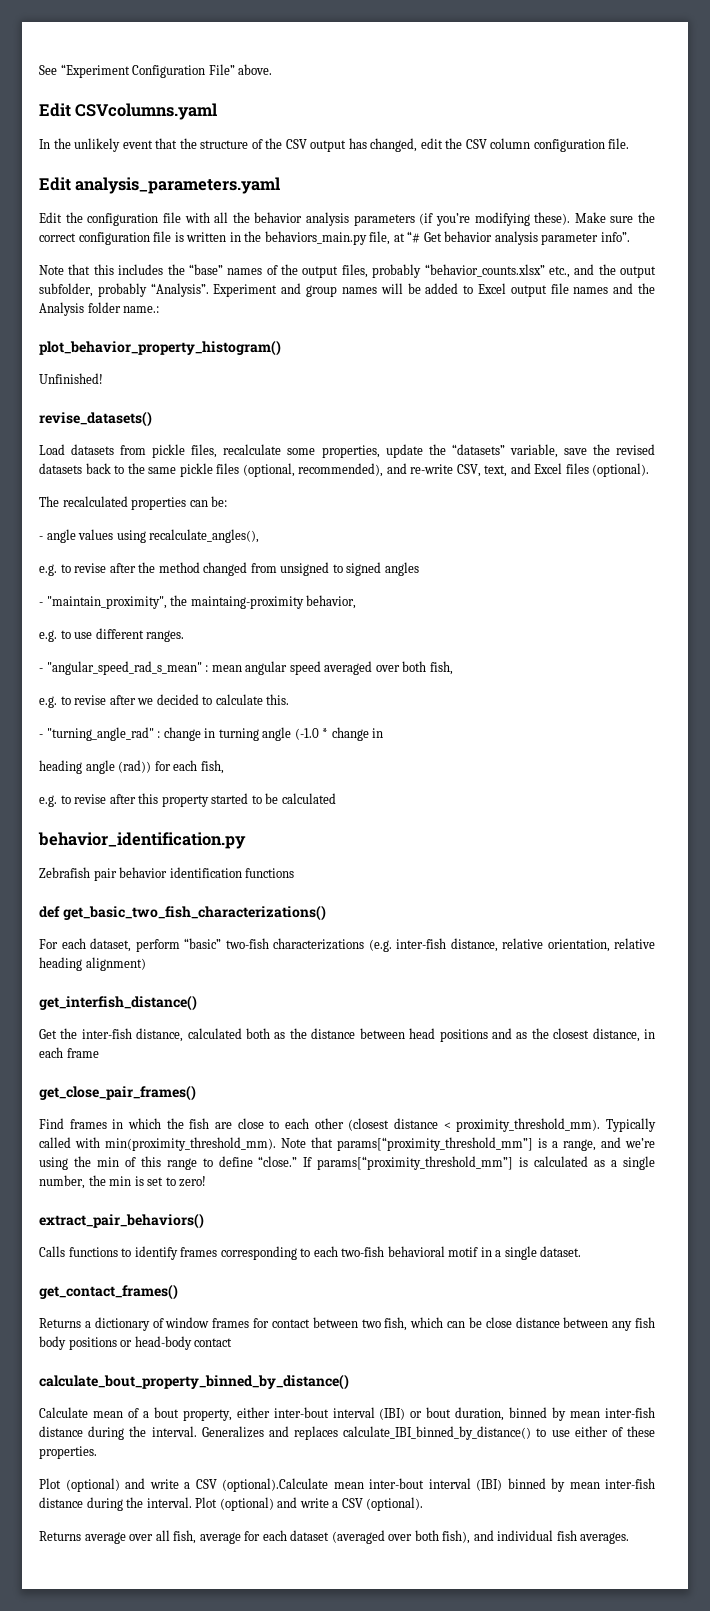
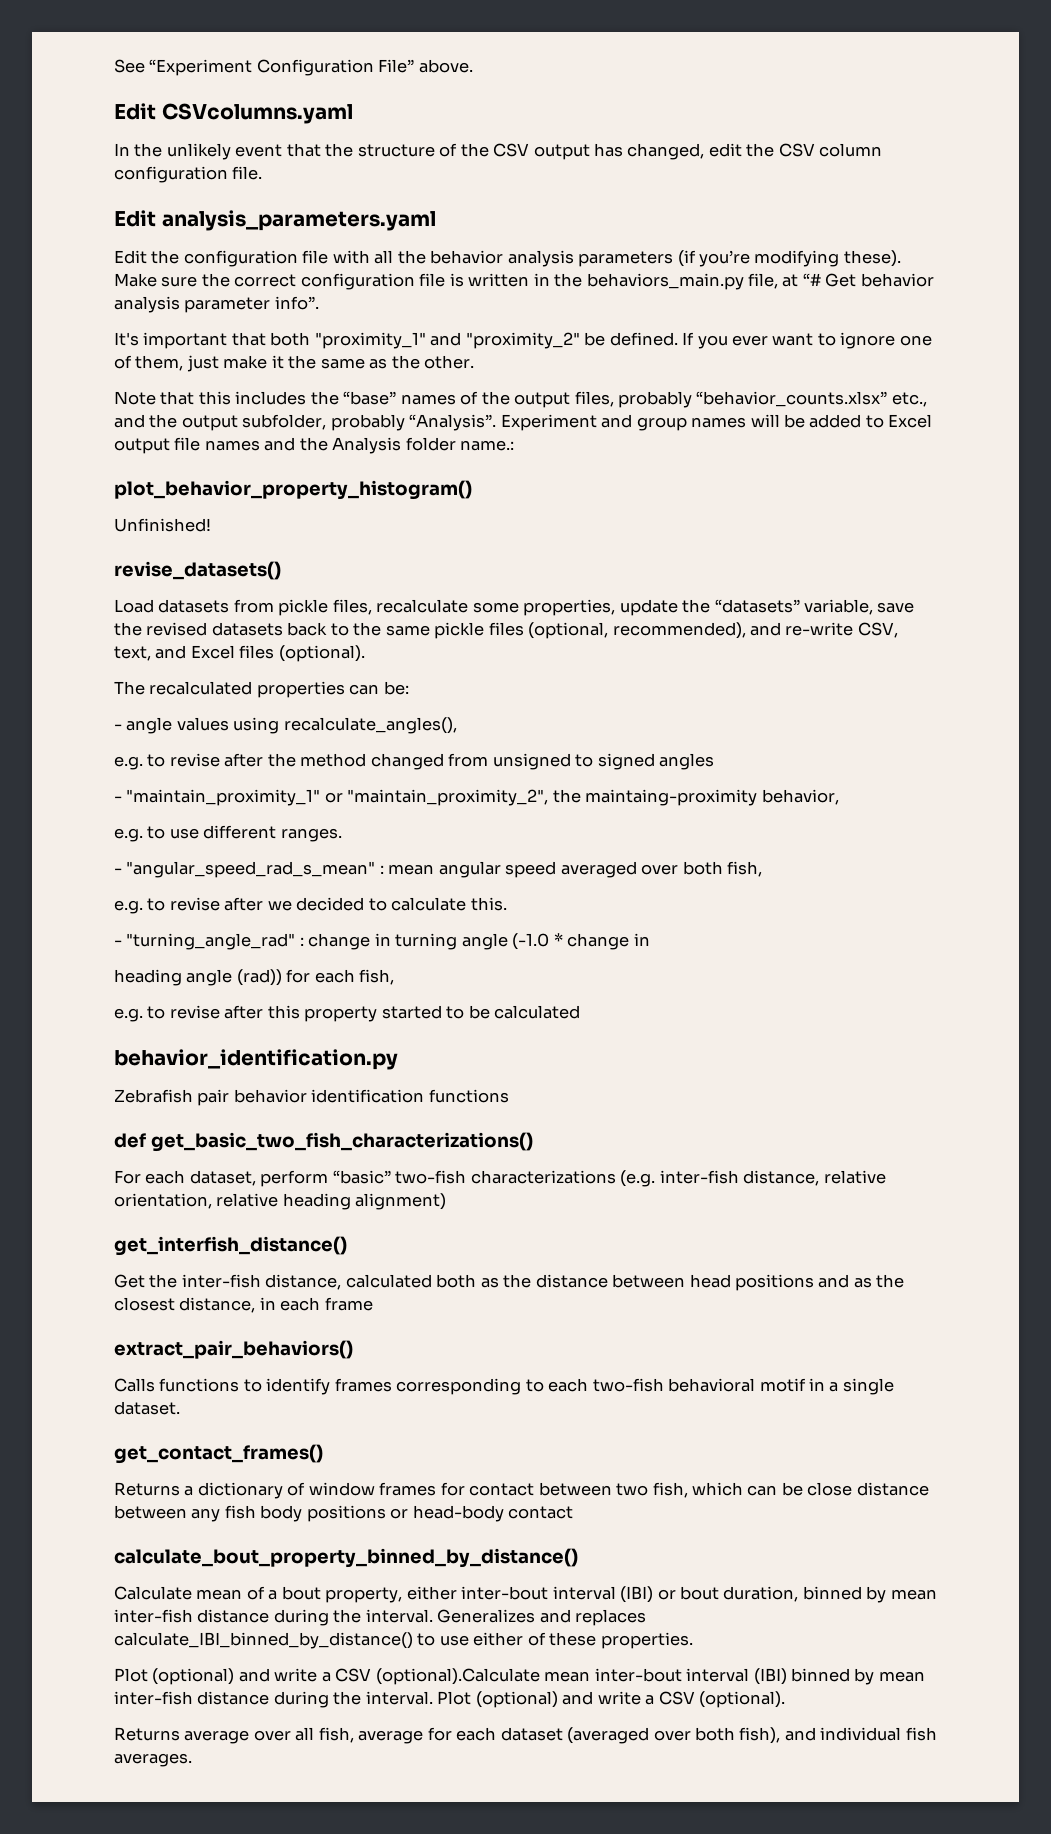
(630, 237) none -> [114,332,932,349] [114,355,475,372] // It's important that both "proximity_1" and "proximity_2" be defined. If you ever want to ignore one of them, just make it the same as the other.
[46,596,167,609] "maintain_proximity", -> [126,789,549,806] "maintain_proximity_1" or "maintain_proximity_2",
[39,1085,196,1101] [39,1118,657,1132] [39,1137,655,1151] [39,1156,655,1170] [39,1175,207,1189] // get_close_pair_frames() // Find frames in which the fish are close to each other (closest distance < proximity_threshold_mm). Typically called with min(proximity_threshold_mm). Note that params[“proximity_threshold_mm”] is a range, and we’re using the min of this range to define “close.” If params[“proximity_threshold_mm”] is calculated as a single number, the min is set to zero! -> (373, 1304) none

